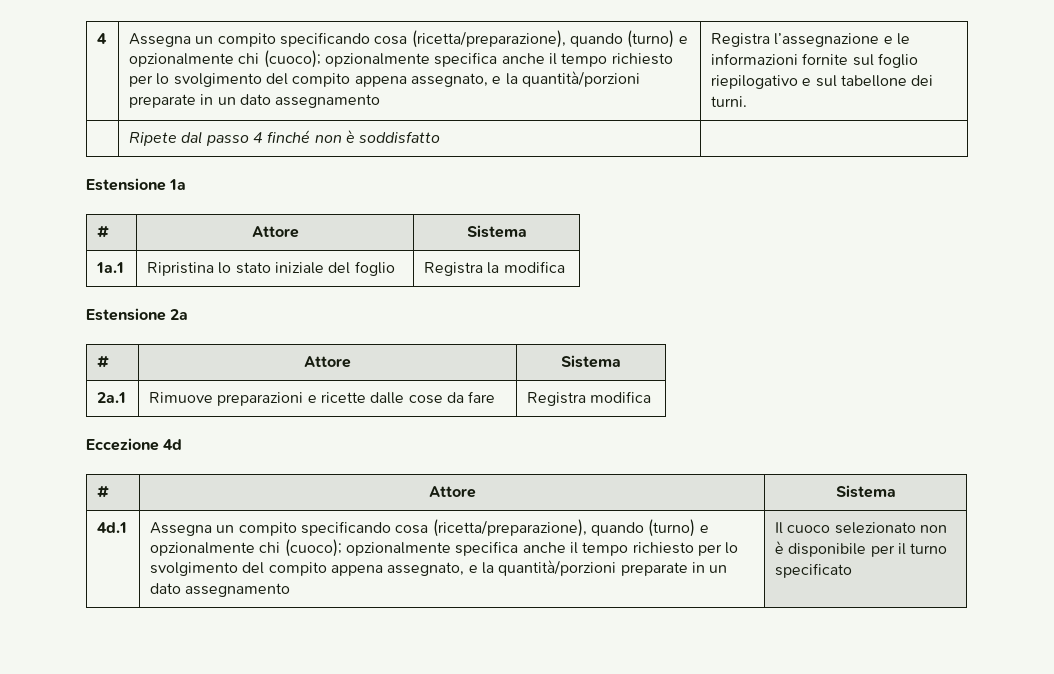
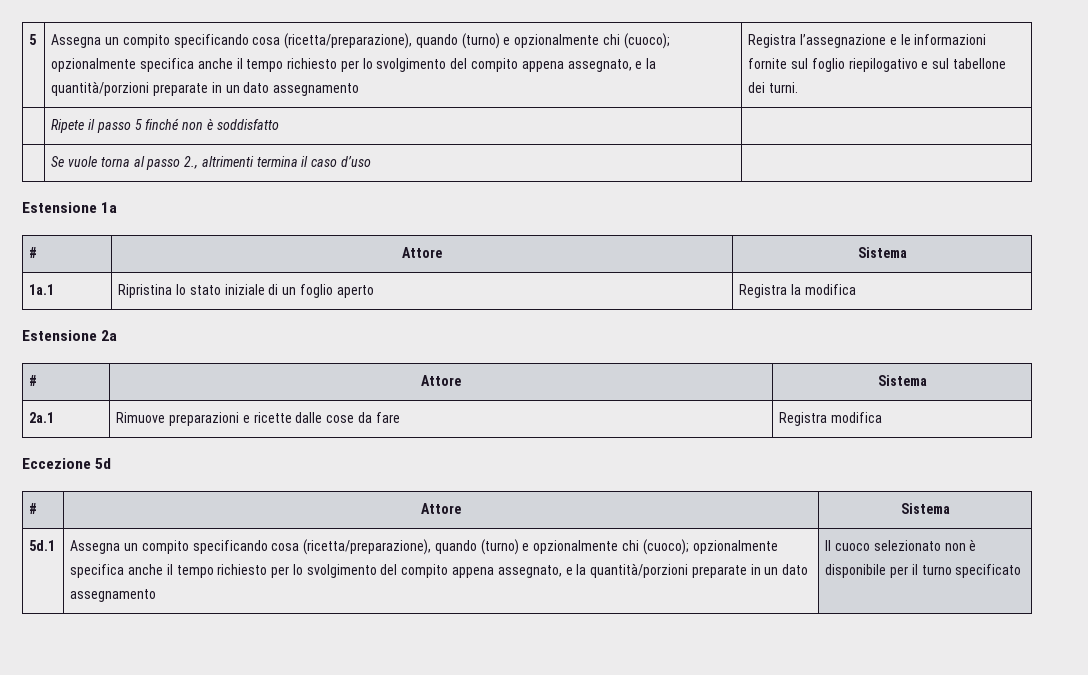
[97,33,108,44] 4 -> [29,34,37,45] 5
[181,131,264,146] dal passo 4 -> [87,119,142,133] il passo 5
(441, 137) none -> [51,156,372,170] // | Se vuole torna al passo 2., altrimenti termina il caso d’uso |
[328,261,395,276] del foglio -> [268,284,374,298] di un foglio aperto
[163,439,183,450] [97,485,110,498] [428,486,476,498] [835,485,896,498] [97,522,128,533] 4d // # | Attore | Sistema // 4d.1 -> [95,458,112,469] [29,503,38,514] [421,503,461,514] [900,503,950,514] [29,540,56,551] 5d // # | Attore | Sistema // 5d.1

